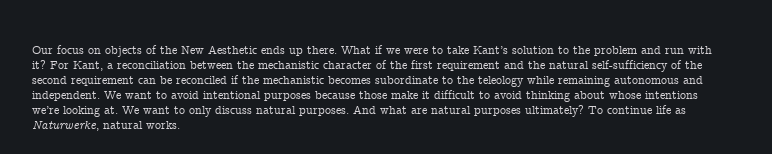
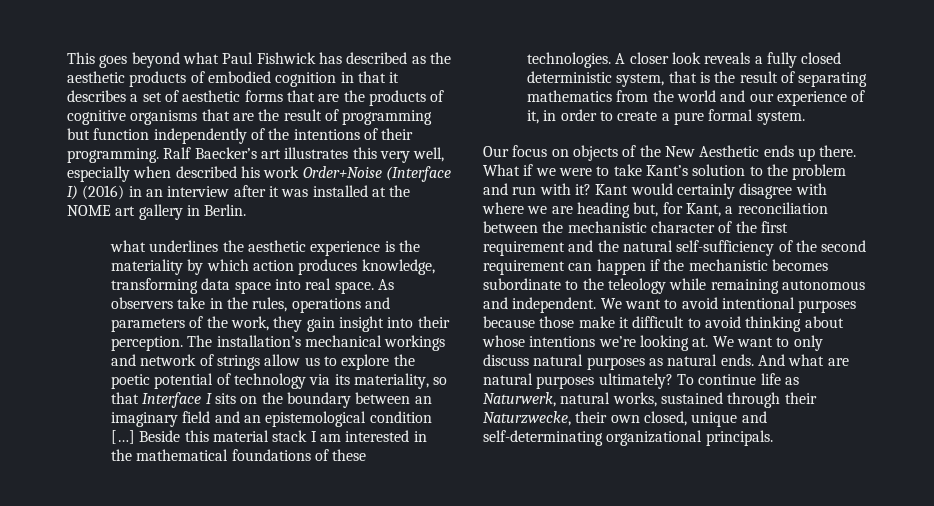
(32, 50) none -> [67,52,451,68] [67,71,400,87] [67,90,445,106] [67,109,433,125] [67,128,414,144] [67,147,445,163] [67,166,451,182] [67,185,411,200] [67,204,247,220] [110,240,421,256] [111,259,435,275] [111,278,395,294] [111,297,391,313] [111,316,450,332] [111,335,446,351] [111,354,415,370] [111,373,448,389] [111,392,432,408] [111,411,432,427] [111,430,427,444] [111,449,367,461] [527,52,842,68] [527,71,868,87] [527,90,866,106] [527,109,805,125] This goes beyond what Paul Fishwick has described as the aesthetic products of embodied cognition in that it describes a set of aesthetic forms that are the products of cognitive organisms that are the result of programming but function independently of the intentions of their programming. Ralf Baecker’s art illustrates this very well, especially when described his work Order+Noise (Interface I) (2016) in an interview after it was installed at the NOME art gallery in Berlin. // what underlines the aesthetic experience is the materiality by which action produces knowledge, transforming data space into real space. As observers take in the rules, operations and parameters of the work, they gain insight into their perception. The installation’s mechanical workings and network of strings allow us to explore the poetic potential of technology via its materiality, so that Interface I sits on the boundary between an imaginary field and an epistemological condition […] Beside this material stack I am interested in the mathematical foundations of these technologies. A closer look reveals a fully closed deterministic system, that is the result of separating mathematics from the world and our experience of it, in order to create a pure formal system. //
[50,61,69,69] For -> [595,183,827,199] [482,202,683,218] Kant would certainly disagree with where we are heading but, for
[160,76,227,84] be reconciled -> [596,259,646,275] happen
[299,108,349,116] purposes. -> [586,354,754,370] purposes as natural ends.
[32,120,180,131] Naturwerke, natural works. -> [483,392,817,408] [483,411,767,427] [483,430,773,446] Naturwerk, natural works, sustained through their Naturzwecke, their own closed, unique and self-determinating organizational principals.

